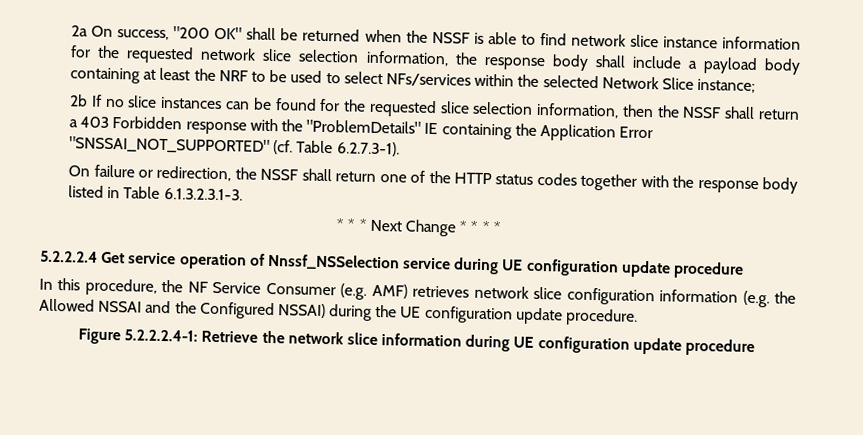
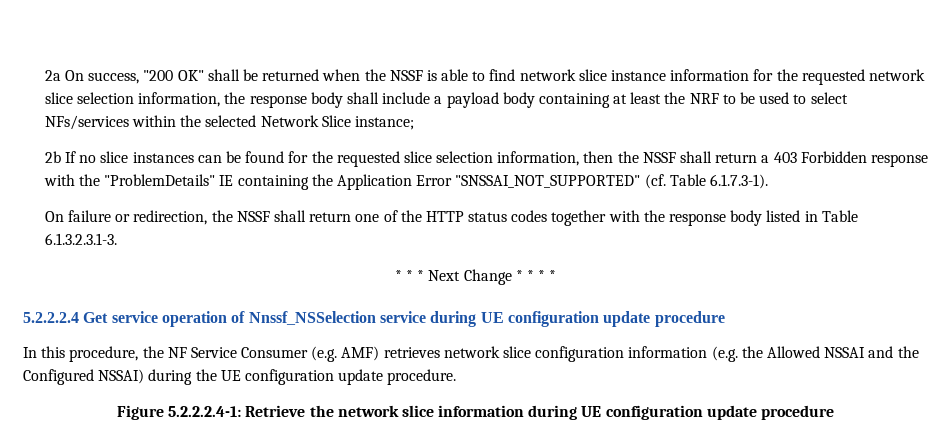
[336,141,400,157] 6.2.7.3-1). -> [709,174,768,189] 6.1.7.3-1).

